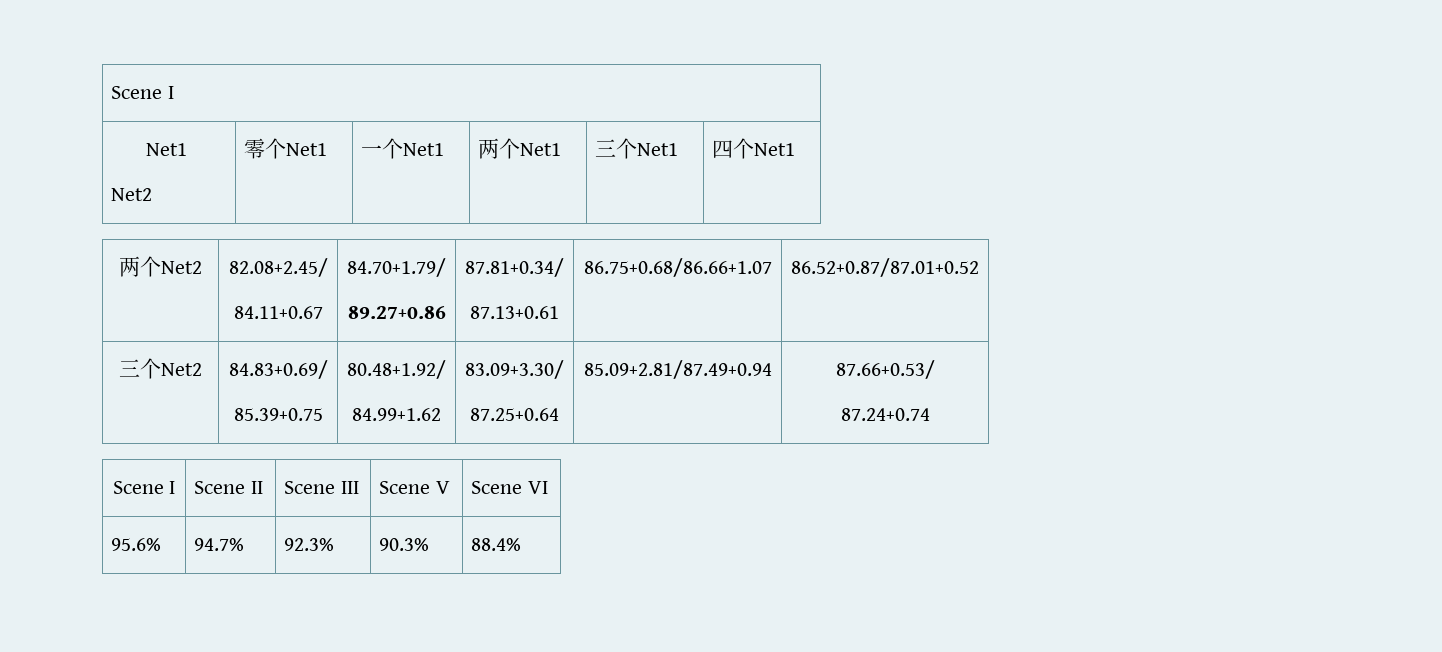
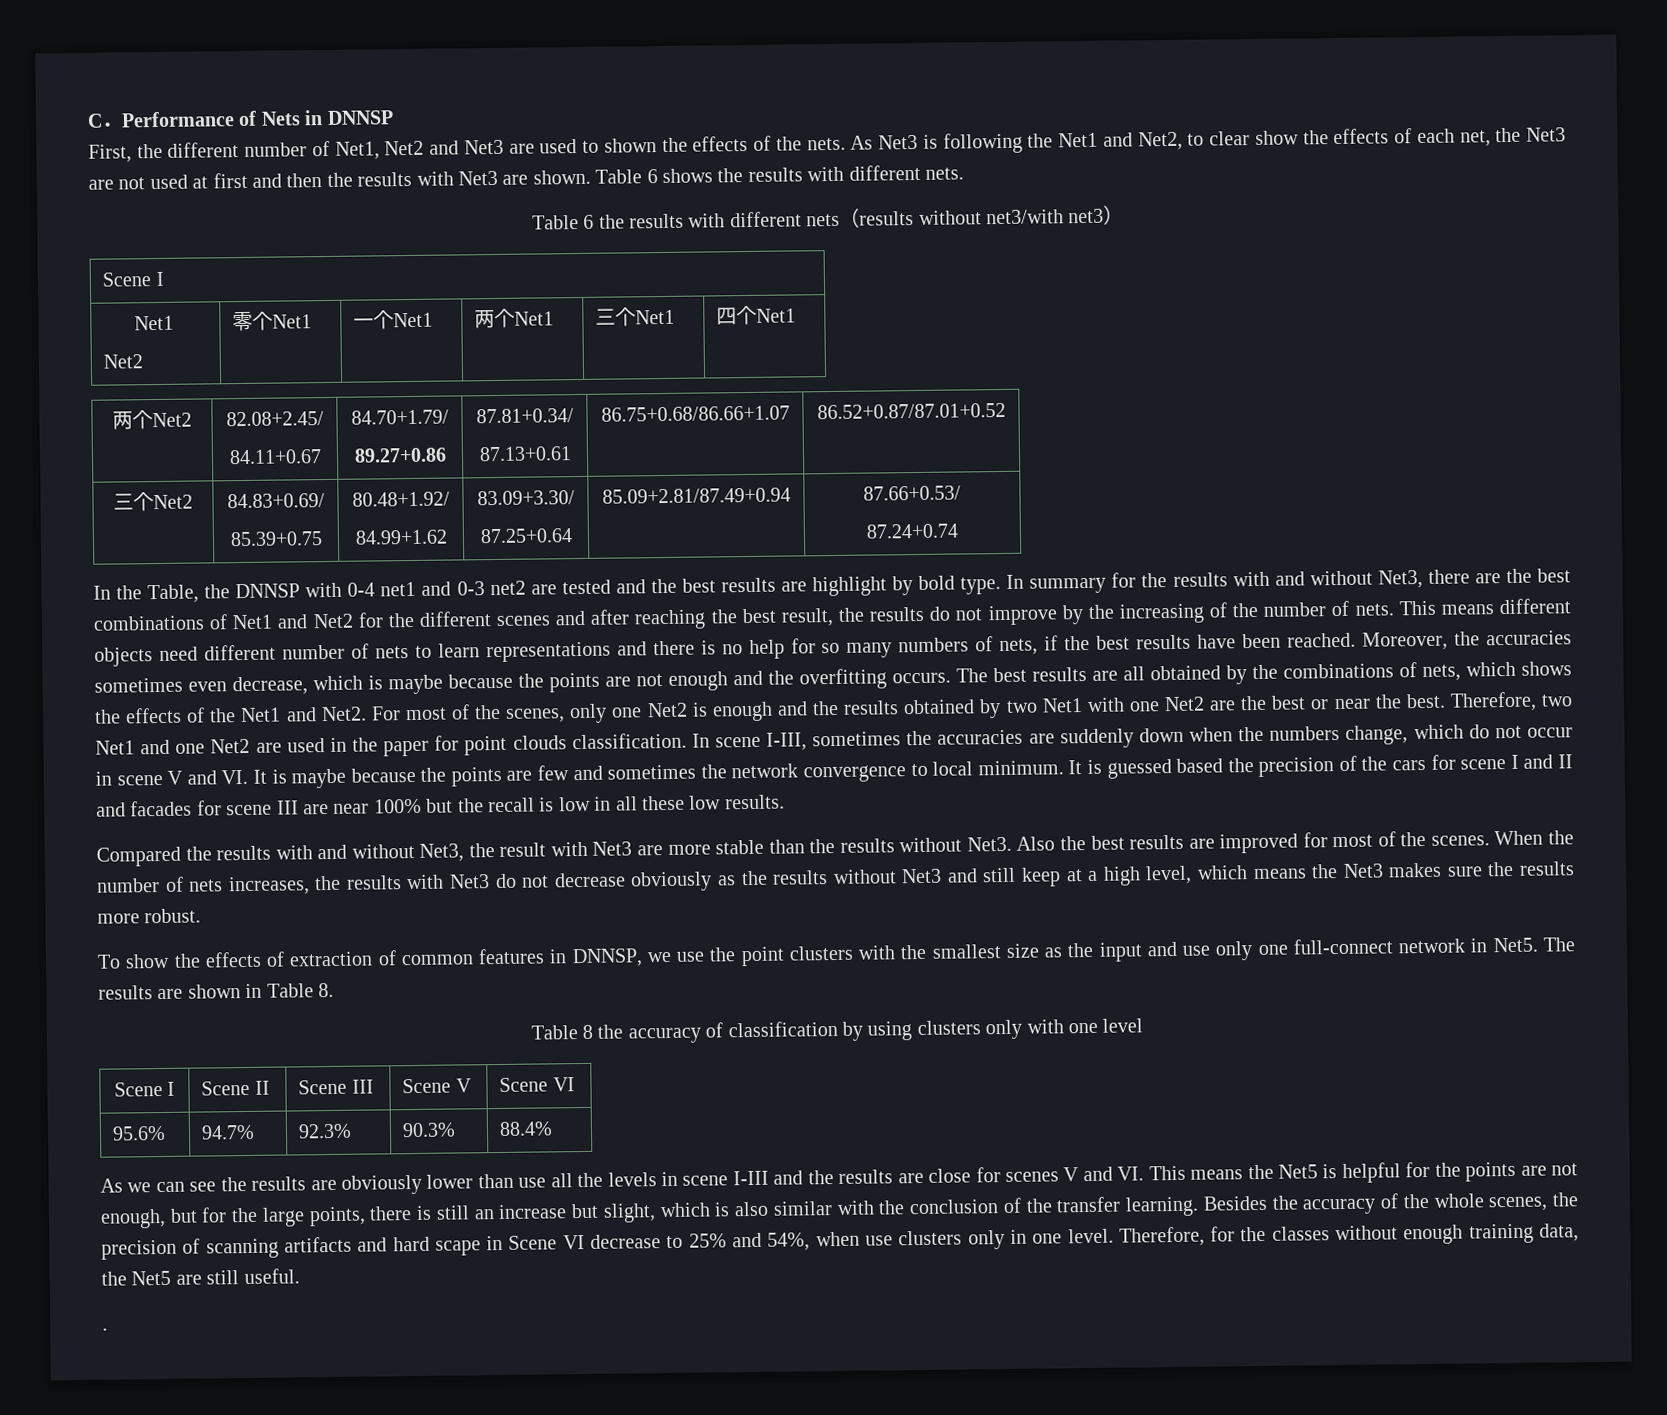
(111, 92) none -> [87,110,394,128] [88,127,1567,163] [88,164,964,190] [531,204,1125,230] C．Performance of Nets in DNNSP // First, the different number of Net1, Net2 and Net3 are used to shown the effects of the nets. As Net3 is following the Net1 and Net2, to clear show the effects of each net, the Net3 are not used at first and then the results with Net3 are shown. Table 6 shows the results with different nets. // Table 6 the results with different nets（results without net3/with net3） //
(930, 414) none -> [93,568,1571,604] [93,598,1572,631] [94,630,1572,667] [94,661,1572,696] [94,691,1573,724] [95,724,1574,757] [95,754,1573,789] [96,794,785,817] [96,830,1574,867] [96,861,1575,896] [97,908,202,924] [97,937,1575,969] [98,982,334,1000] [530,1018,1144,1044] // In the Table, the DNNSP with 0-4 net1 and 0-3 net2 are tested and the best results are highlight by bold type. In summary for the results with and without Net3, there are the best combinations of Net1 and Net2 for the different scenes and after reaching the best result, the results do not improve by the increasing of the number of nets. This means different objects need different number of nets to learn representations and there is no help for so many numbers of nets, if the best results have been reached. Moreover, the accuracies sometimes even decrease, which is maybe because the points are not enough and the overfitting occurs. The best results are all obtained by the combinations of nets, which shows the effects of the Net1 and Net2. For most of the scenes, only one Net2 is enough and the results obtained by two Net1 with one Net2 are the best or near the best. Therefore, two Net1 and one Net2 are used in the paper for point clouds classification. In scene I-III, sometimes the accuracies are suddenly down when the numbers change, which do not occur in scene V and VI. It is maybe because the points are few and sometimes the network convergence to local minimum. It is guessed based the precision of the cars for scene I and II and facades for scene III are near 100% but the recall is low in all these low results. // Compared the results with and without Net3, the result with Net3 are more stable than the results without Net3. Also the best results are improved for most of the scenes. When the number of nets increases, the results with Net3 do not decrease obviously as the results without Net3 and still keep at a high level, which means the Net3 makes sure the results more robust. // To show the effects of extraction of common features in DNNSP, we use the point clusters with the smallest size as the input and use only one full-connect network in Net5. The results are shown in Table 8. // Table 8 the accuracy of classification by using clusters only with one level
(522, 544) none -> [100,1161,1579,1195] [100,1192,1579,1229] [101,1223,1579,1260] [101,1268,300,1286] [102,1327,108,1331] // As we can see the results are obviously lower than use all the levels in scene I-III and the results are close for scenes V and VI. This means the Net5 is helpful for the points are not enough, but for the large points, there is still an increase but slight, which is also similar with the conclusion of the transfer learning. Besides the accuracy of the whole scenes, the precision of scanning artifacts and hard scape in Scene VI decrease to 25% and 54%, when use clusters only in one level. Therefore, for the classes without enough training data, the Net5 are still useful. // .

